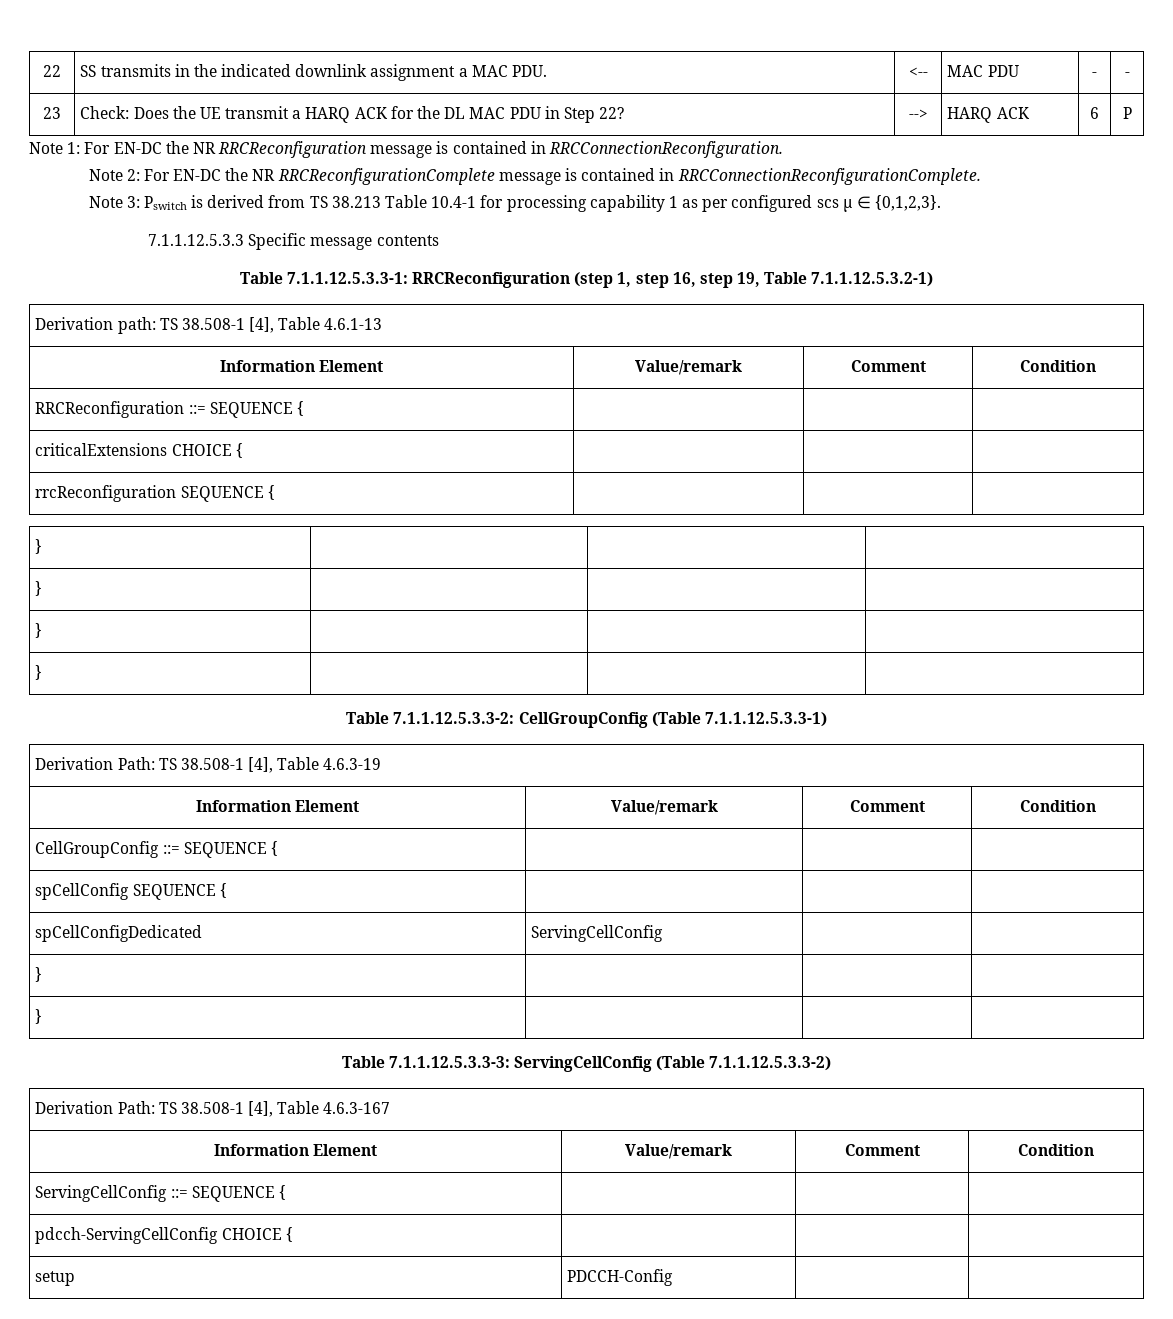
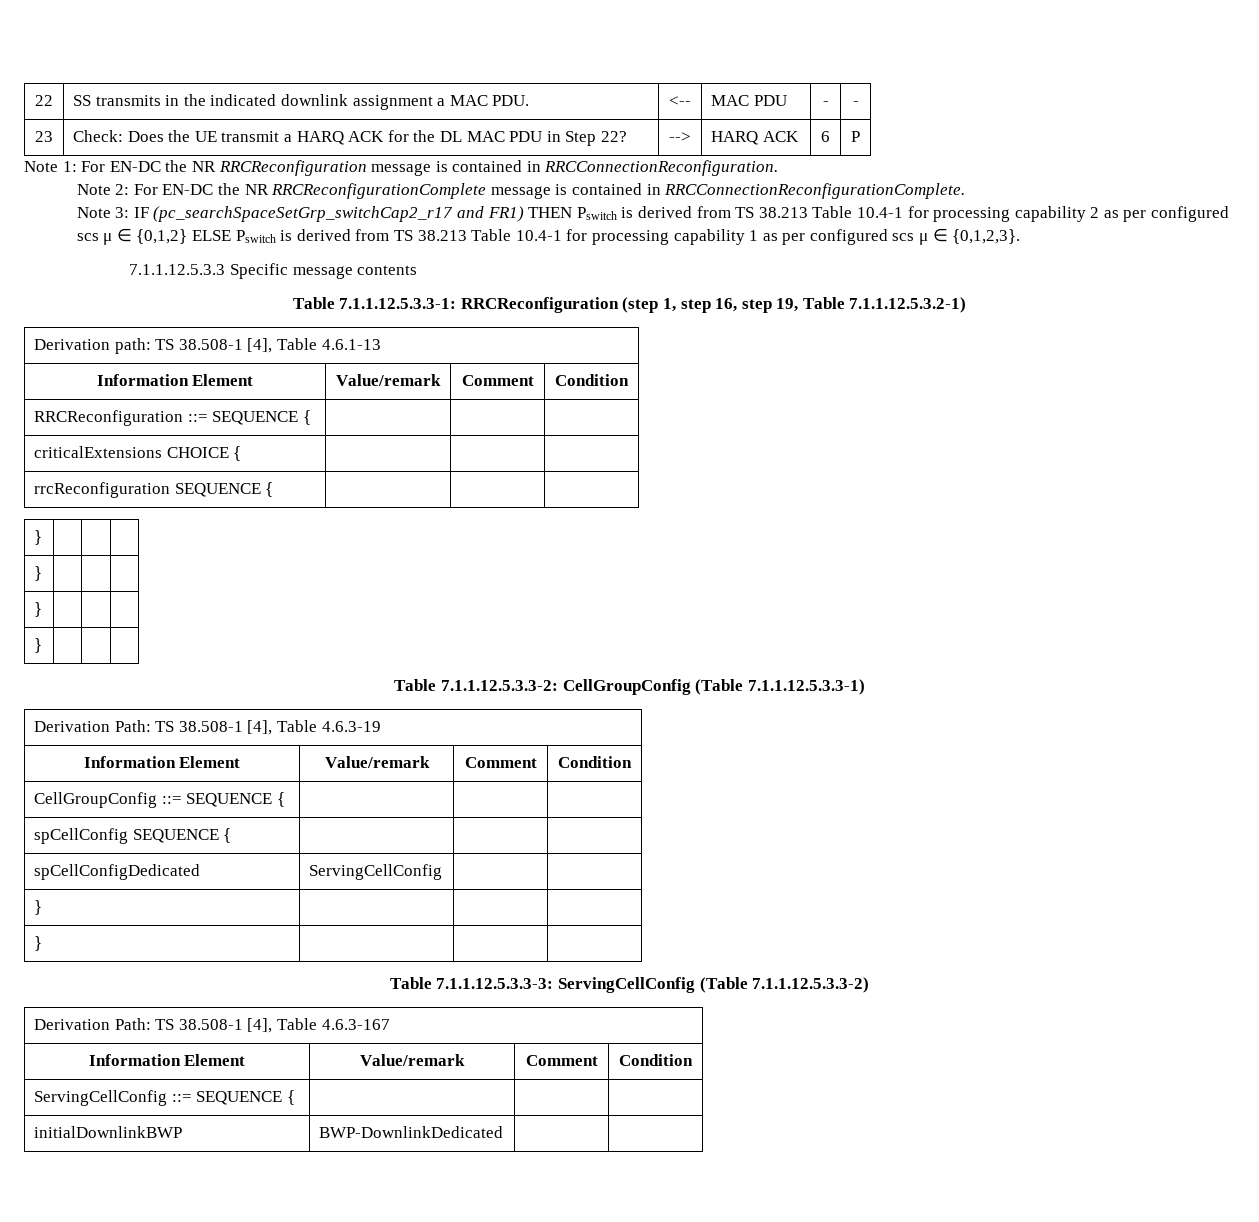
(140, 202) none -> [133,206,1230,222] [76,228,232,245] IF (pc_searchSpaceSetGrp_switchCap2_r17 and FR1) THEN Pswitch is derived from TS 38.213 Table 10.4-1 for processing capability 2 as per configured scs μ ∈ {0,1,2} ELSE
[35,1227,293,1244] [35,1271,76,1286] [567,1269,674,1286] pdcch-ServingCellConfig CHOICE { | | | // setup | PDCCH-Config -> [34,1126,183,1138] [319,1126,504,1138] initialDownlinkBWP | BWP-DownlinkDedicated

